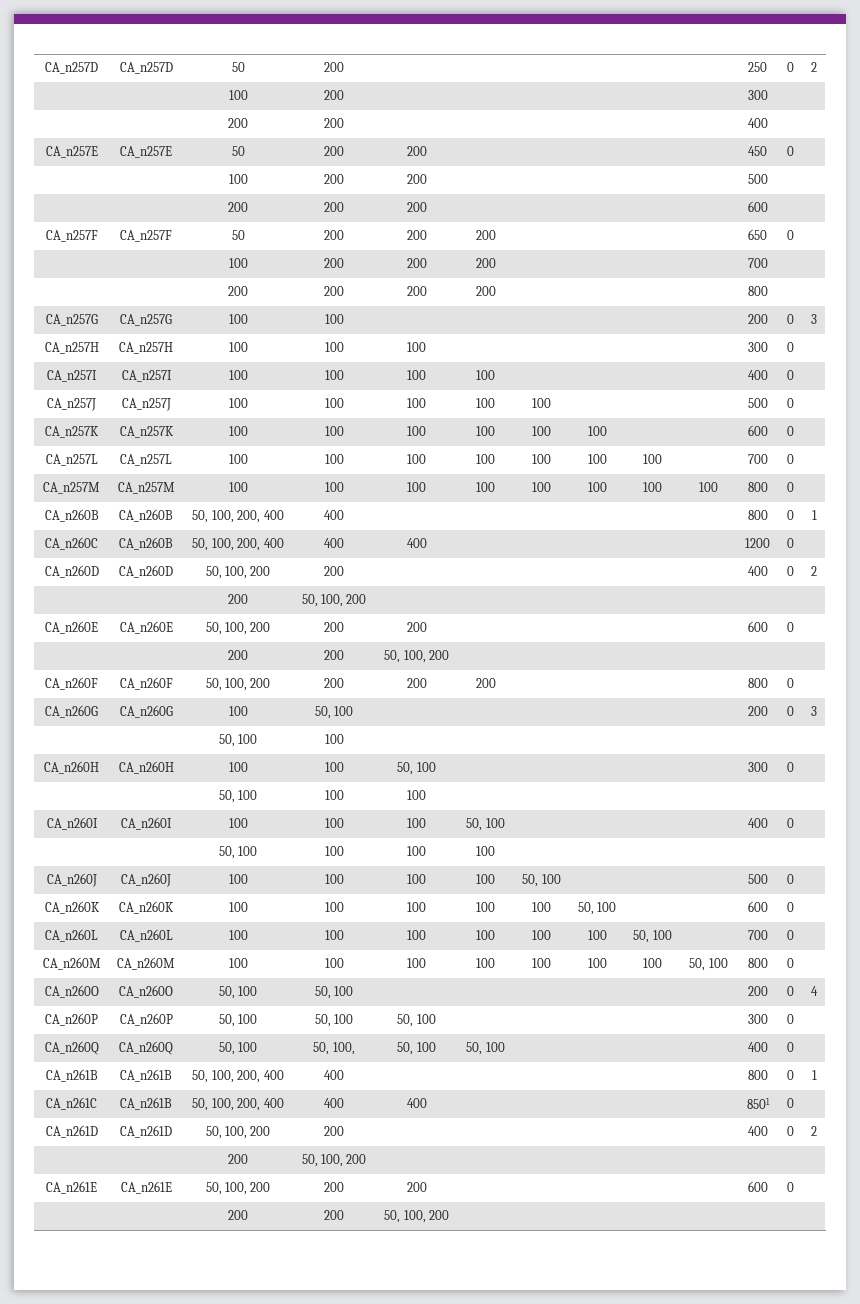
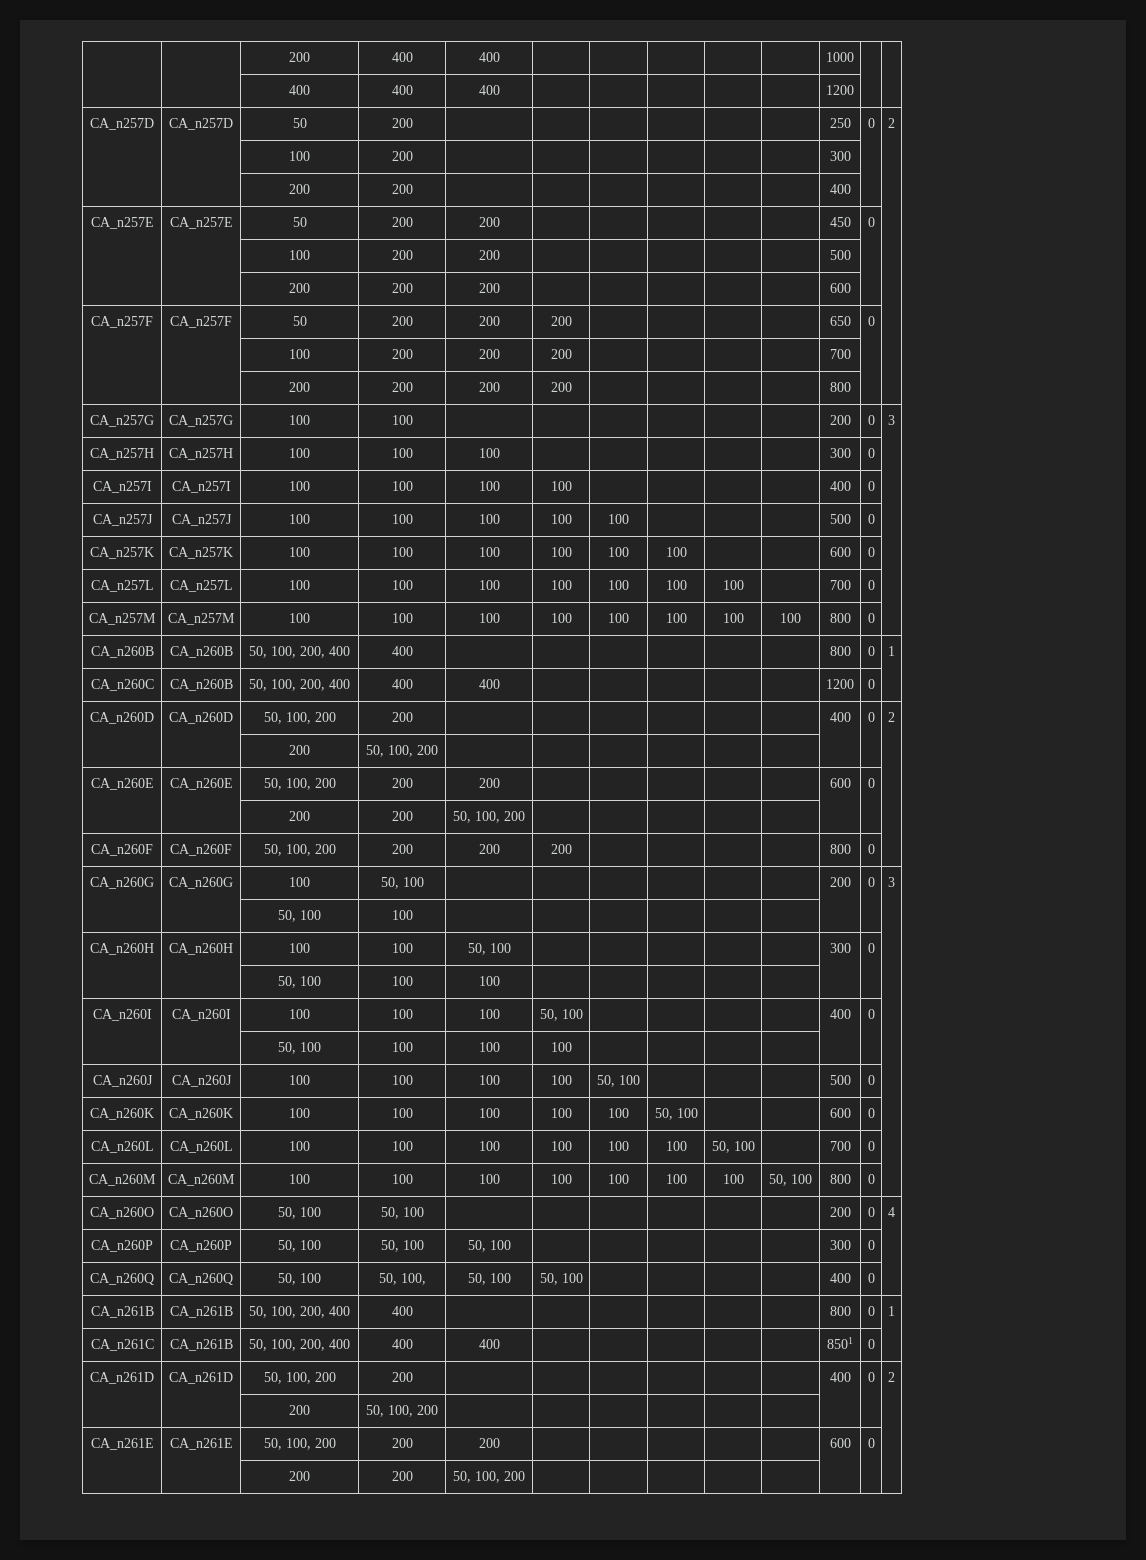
(45, 68) none -> [289,52,310,62] [391,52,413,62] [478,52,500,62] [826,52,854,62] [289,85,310,95] [391,85,413,95] [478,85,500,95] [826,85,854,95] | | 200 | 400 | 400 | | | | | | 1000 | | // | | 400 | 400 | 400 | | | | | | 1200 | | //

